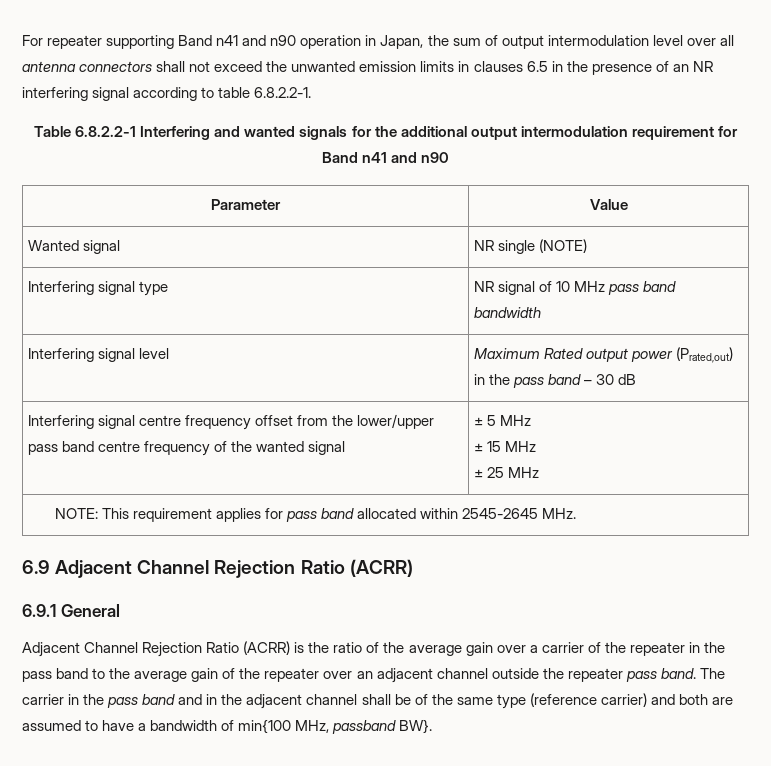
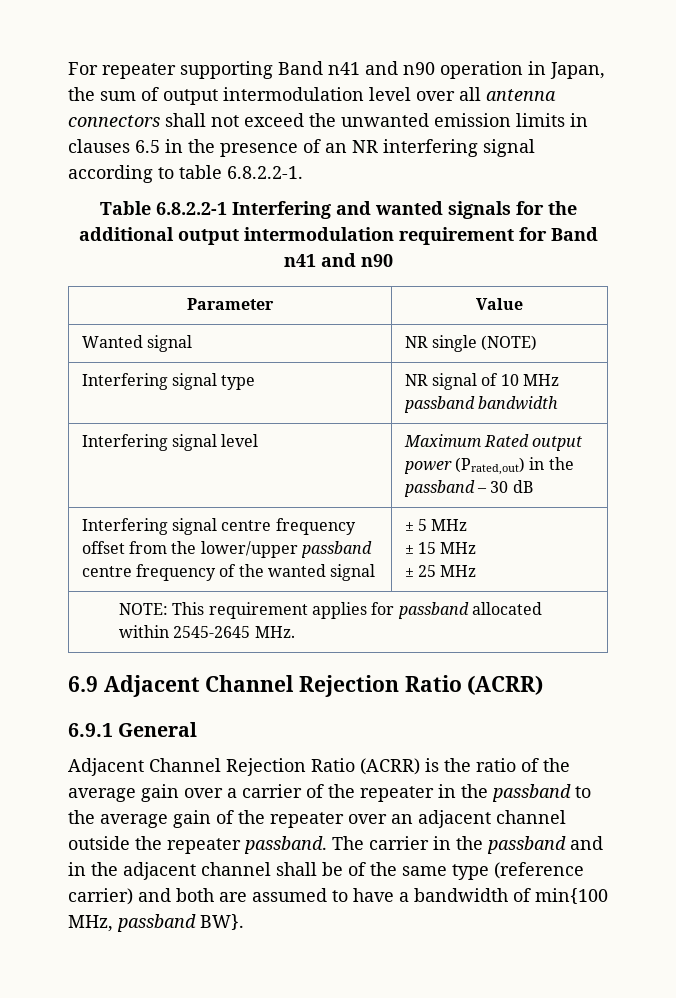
[608,281,677,295] pass band -> [403,396,475,413] passband
[513,374,582,388] pass band -> [403,480,475,497] passband
[28,441,95,455] pass band -> [300,541,372,558] passband
[285,508,354,522] pass band -> [397,602,469,619] passband
[22,668,89,682] pass band -> [492,784,571,802] passband
[625,668,696,682] pass band. -> [244,836,327,854] passband.
[107,694,176,708] pass band -> [487,836,566,854] passband

